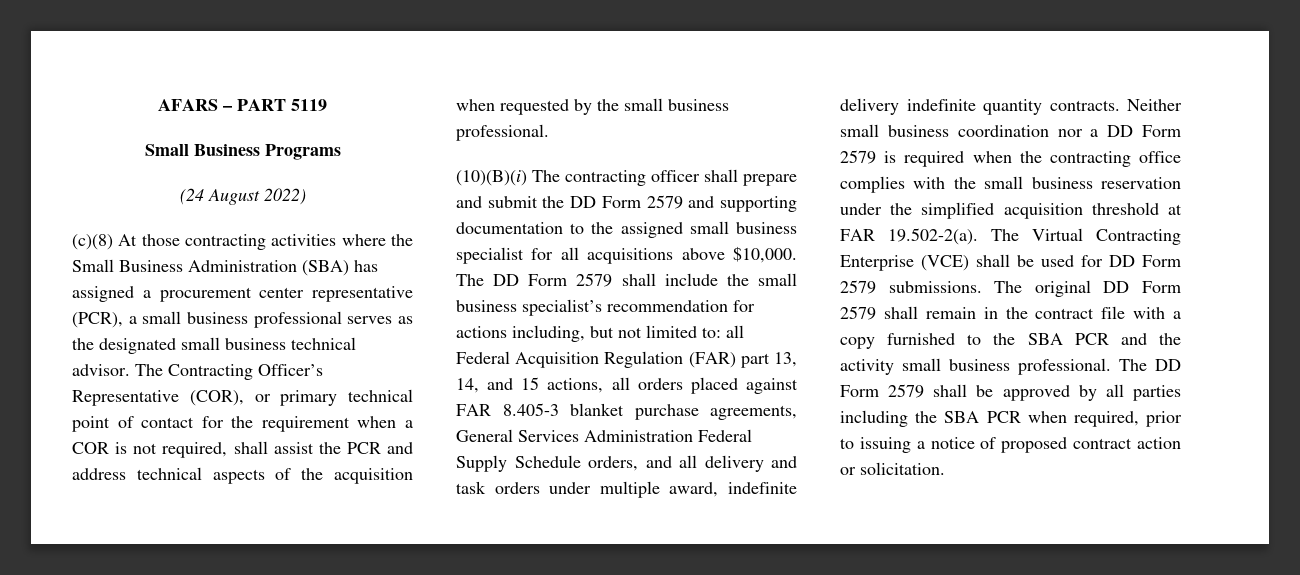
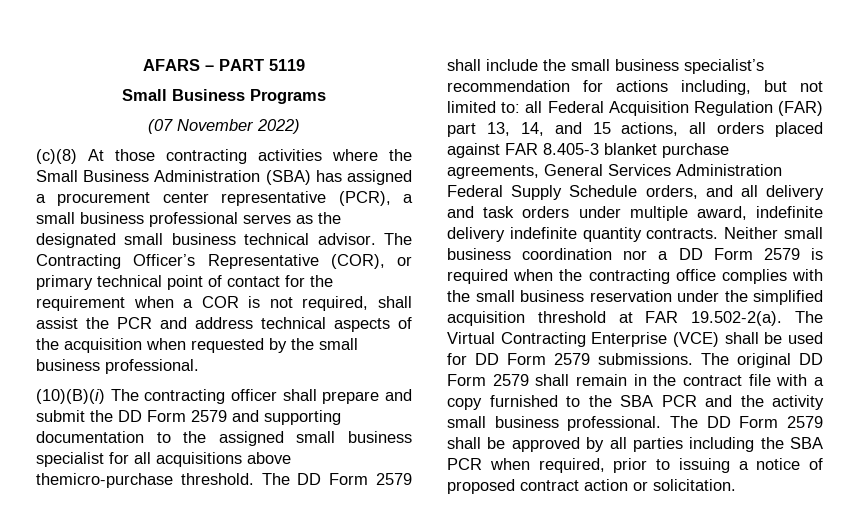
[179,188,260,205] (24 August -> [148,119,254,134] (07 November
[733,246,797,263] $10,000. -> [36,473,254,488] themicro-purchase threshold.

